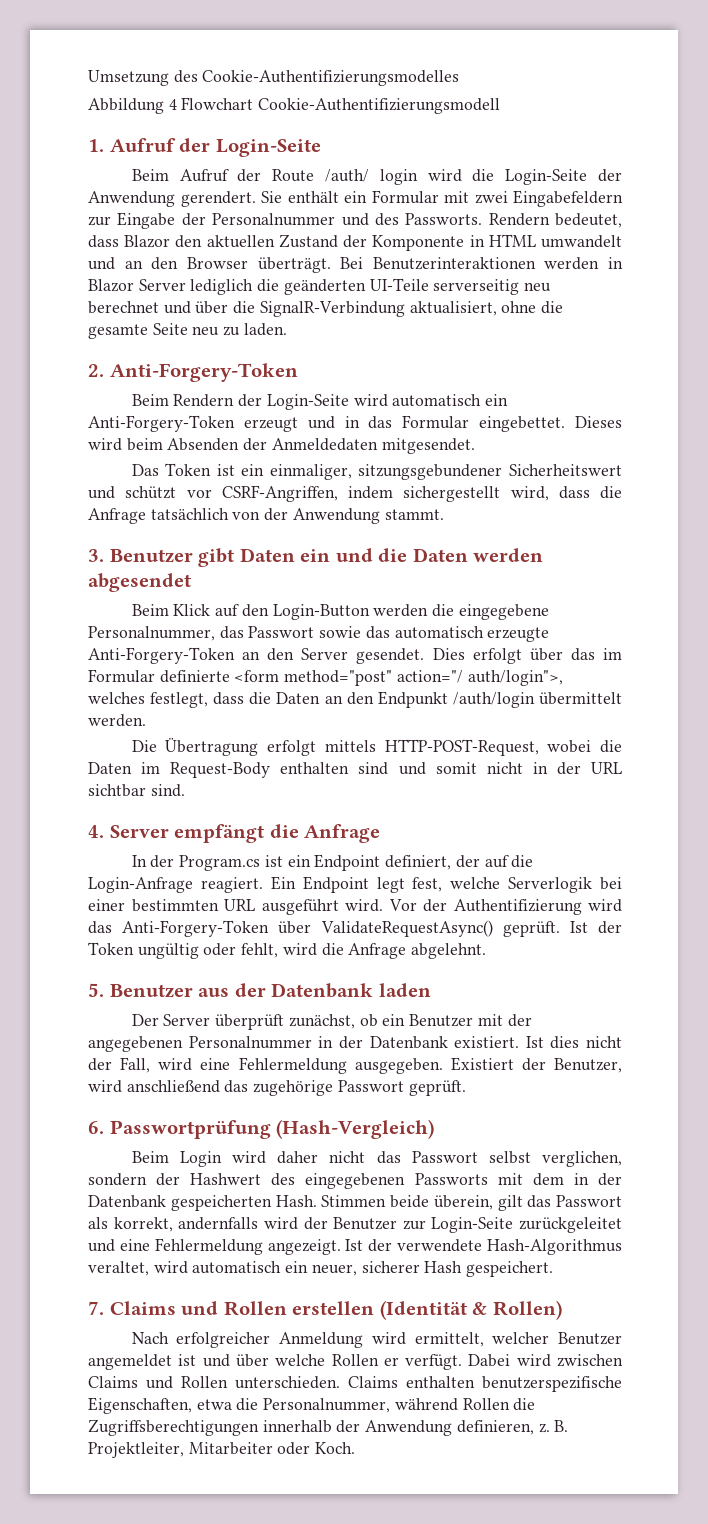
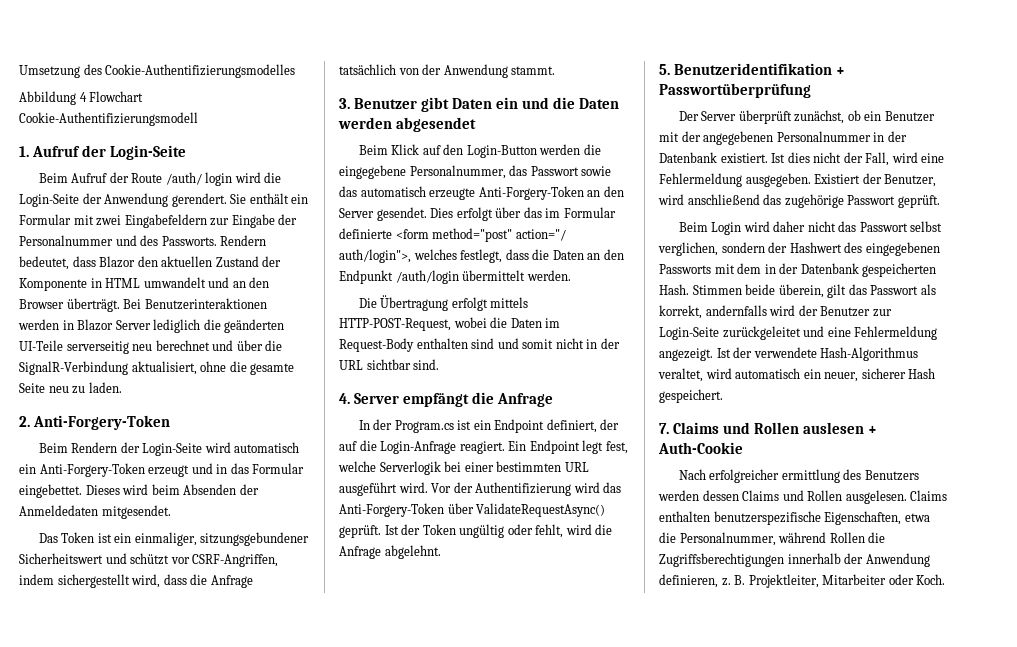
[109,983,431,998] Benutzer aus der Datenbank laden -> [674,63,846,75] [659,83,811,98] Benutzeridentifikation + Passwortüberprüfung
[88,1119,435,1139] // 6. Passwortprüfung (Hash-Vergleich) -> (940, 201) none
[292,1300,562,1320] [131,1332,623,1348] [88,1354,623,1370] [88,1376,340,1389] erstellen (Identität & Rollen) // Nach erfolgreicher Anmeldung wird ermittelt, welcher Benutzer angemeldet ist und über welche Rollen er verfügt. Dabei wird zwischen Claims und Rollen unterschieden. -> [803,422,878,434] [658,442,743,454] [678,469,919,483] [658,490,907,504] auslesen + Auth-Cookie // Nach erfolgreicher ermittlung des Benutzers werden dessen Claims und Rollen ausgelesen.

